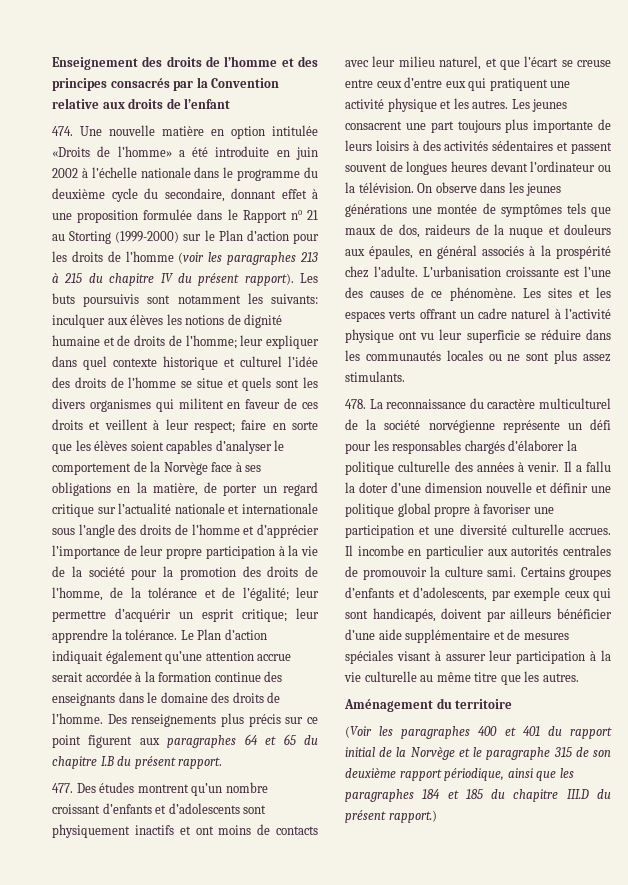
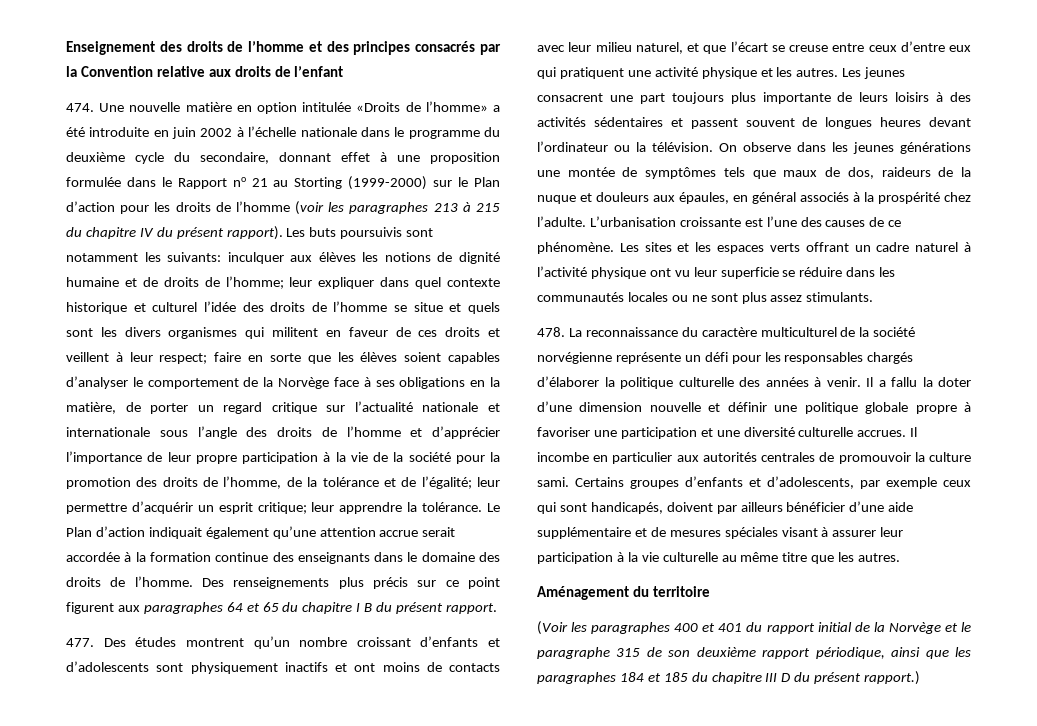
[100,756,114,766] I.B -> [356,603,373,612] I B
[397,503,431,517] global -> [865,402,909,414] globale
[566,789,589,799] III.D -> [765,673,791,682] III D

